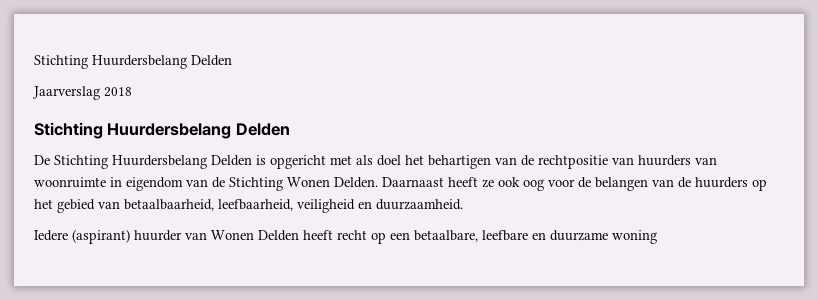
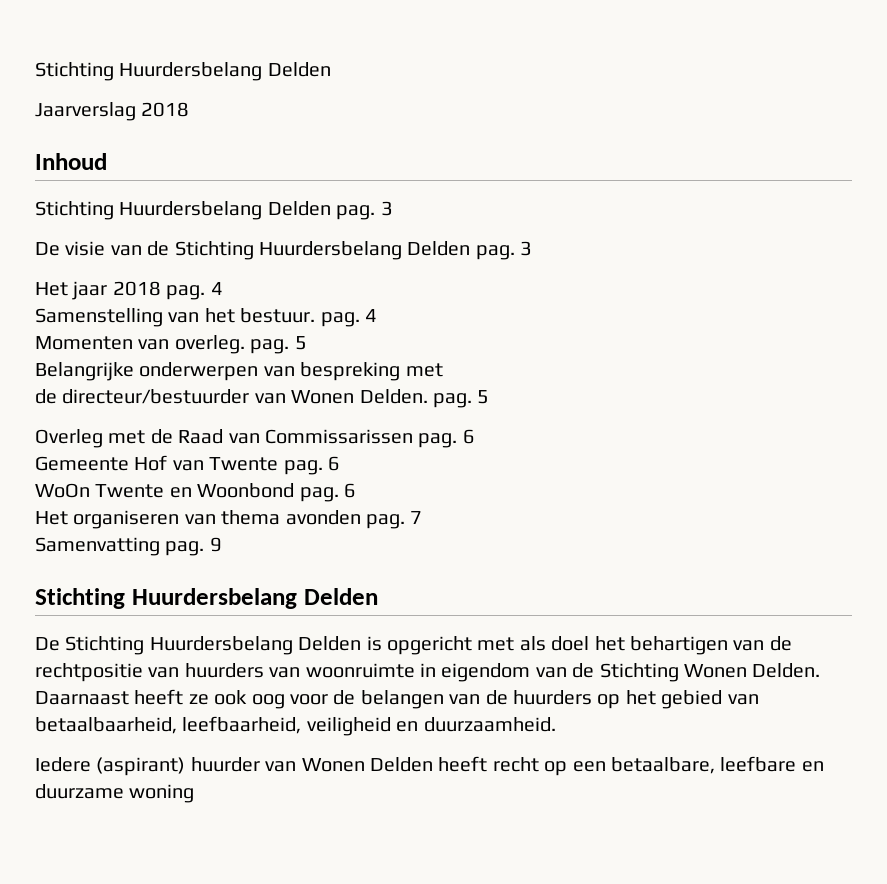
(132, 92) none -> [35,153,107,170] [35,201,393,220] [35,241,533,260] [35,281,223,300] [35,308,377,327] [35,335,307,354] [35,362,443,381] [35,389,490,408] [35,429,475,448] [35,455,340,475] [35,483,356,502] [35,510,423,529] [35,537,222,556] // Inhoud // Stichting Huurdersbelang Delden pag. 3 // De visie van de Stichting Huurdersbelang Delden pag. 3 // Het jaar 2018 pag. 4 // Samenstelling van het bestuur. pag. 4 // Momenten van overleg. pag. 5 // Belangrijke onderwerpen van bespreking met // de directeur/bestuurder van Wonen Delden. pag. 5 // Overleg met de Raad van Commissarissen pag. 6 // Gemeente Hof van Twente pag. 6 // WoOn Twente en Woonbond pag. 6 // Het organiseren van thema avonden pag. 7 // Samenvatting pag. 9

